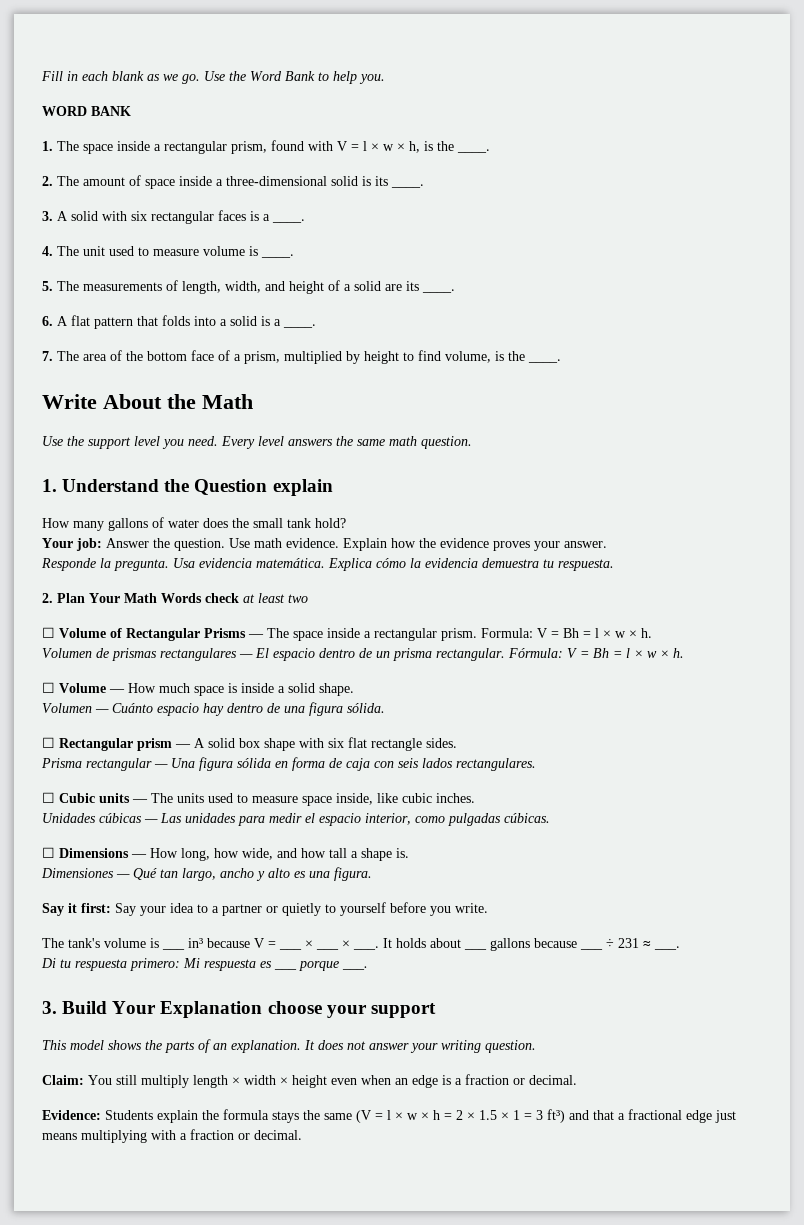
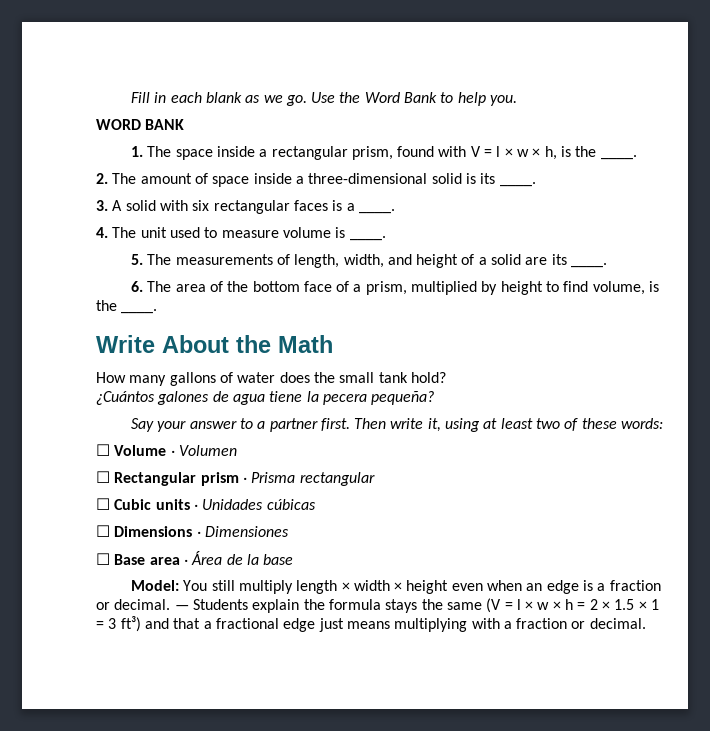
[57,315,316,329] [42,351,53,361] A flat pattern that folds into a solid is a ____. // 7. -> (143, 286) none
[42,436,472,449] [42,479,333,496] // Use the support level you need. Every level answers the same math question. // 1. Understand the Question explain -> (333, 344) none
[42,538,607,551] [41,558,614,571] [42,593,239,603] Your job: Answer the question. Use math evidence. Explain how the evidence proves your answer. // Responde la pregunta. Usa evidencia matemática. Explica cómo la evidencia demuestra tu respuesta. // 2. Plan Your Math Words check -> [96,391,435,405] [130,418,481,432] ¿Cuántos galones de agua tiene la pecera pequeña? // Say your answer to a partner first. Then write it, using
[42,627,652,641] [42,648,684,661] [42,682,354,696] [42,702,385,716] [42,737,457,751] [41,757,536,771] [42,792,475,806] [42,813,550,826] [42,847,409,861] [41,867,372,881] [42,902,488,916] [42,938,159,948] [162,948,185,950] [188,938,276,948] [279,948,302,950] [305,940,313,948] [316,948,339,950] [342,938,461,950] [464,938,577,951] [580,948,603,950] [606,938,680,950] [41,958,272,971] [274,961,368,971] [42,1001,436,1018] [42,1039,536,1053] [42,1075,84,1085] // ☐ Volume of Rectangular Prisms — The space inside a rectangular prism. Formula: V = Bh = l × w × h. // Volumen de prismas rectangulares — El espacio dentro de un prisma rectangular. Fórmula: V = Bh = l × w × h. // ☐ Volume — How much space is inside a solid shape. // Volumen — Cuánto espacio hay dentro de una figura sólida. // ☐ Rectangular prism — A solid box shape with six flat rectangle sides. // Prisma rectangular — Una figura sólida en forma de caja con seis lados rectangulares. // ☐ Cubic units — The units used to measure space inside, like cubic inches. // Unidades cúbicas — Las unidades para medir el espacio interior, como pulgadas cúbicas. // ☐ Dimensions — How long, how wide, and how tall a shape is. // Dimensiones — Qué tan largo, ancho y alto es una figura. // Say it first: Say your idea to a partner or quietly to yourself before you write. // The tank's volume is ___ in³ because V = ___ × ___ × ___. It holds about ___ gallons because ___ ÷ 231 ≈ ___. // Di tu respuesta primero: Mi respuesta es ___ porque ___. // 3. Build Your Explanation choose your support // This model shows the parts of an explanation. It does not answer your writing question. // Claim: -> [564,418,664,431] [96,444,237,456] [96,471,375,486] [96,498,316,510] [96,525,289,537] [96,551,294,565] [130,580,179,591] of these words: // ☐ Volume · Volumen // ☐ Rectangular prism · Prisma rectangular // ☐ Cubic units · Unidades cúbicas // ☐ Dimensions · Dimensiones // ☐ Base area · Área de la base // Model:
[42,1110,101,1120] // Evidence: -> [174,605,189,610] —

